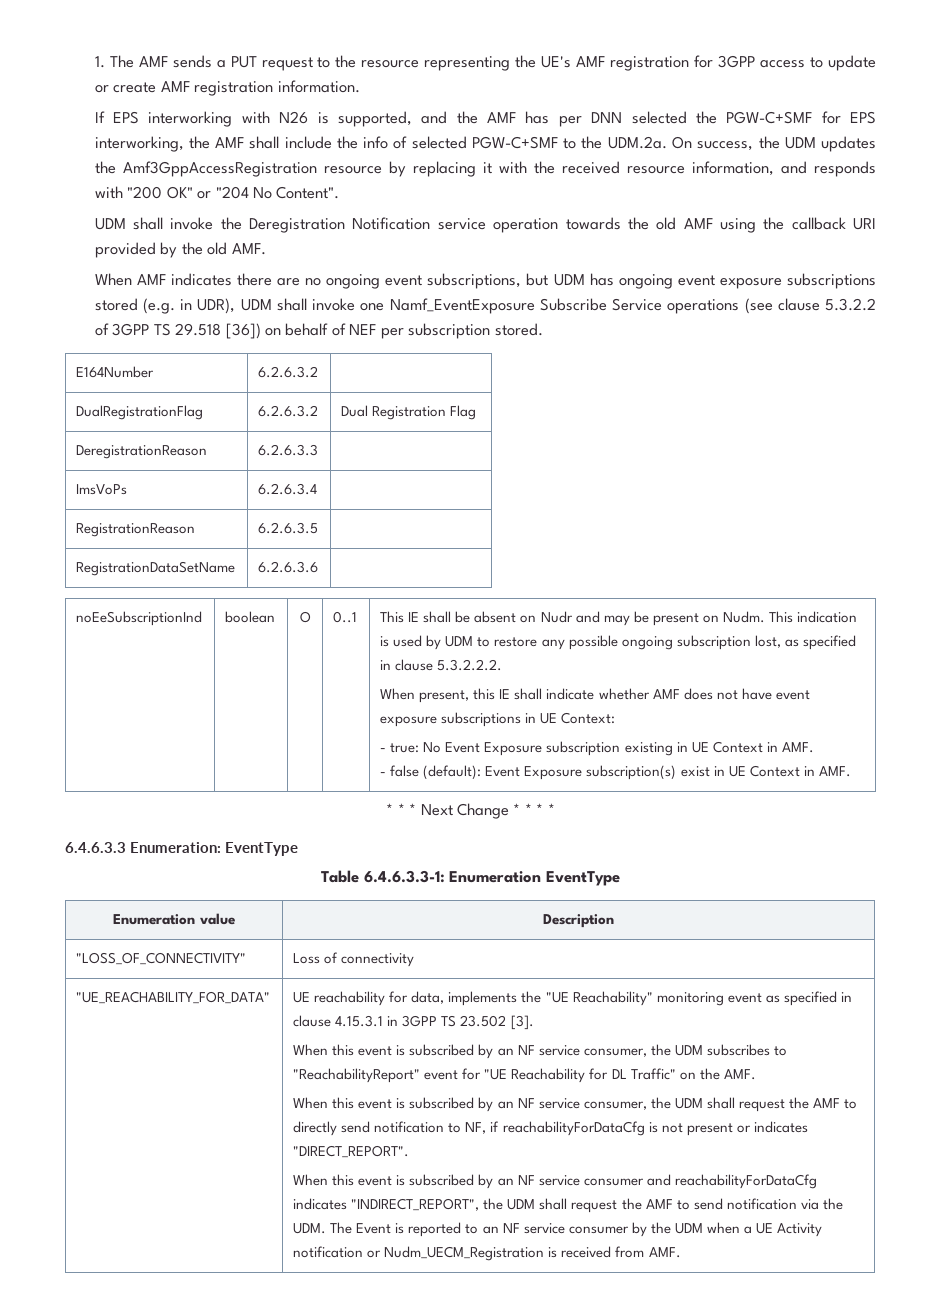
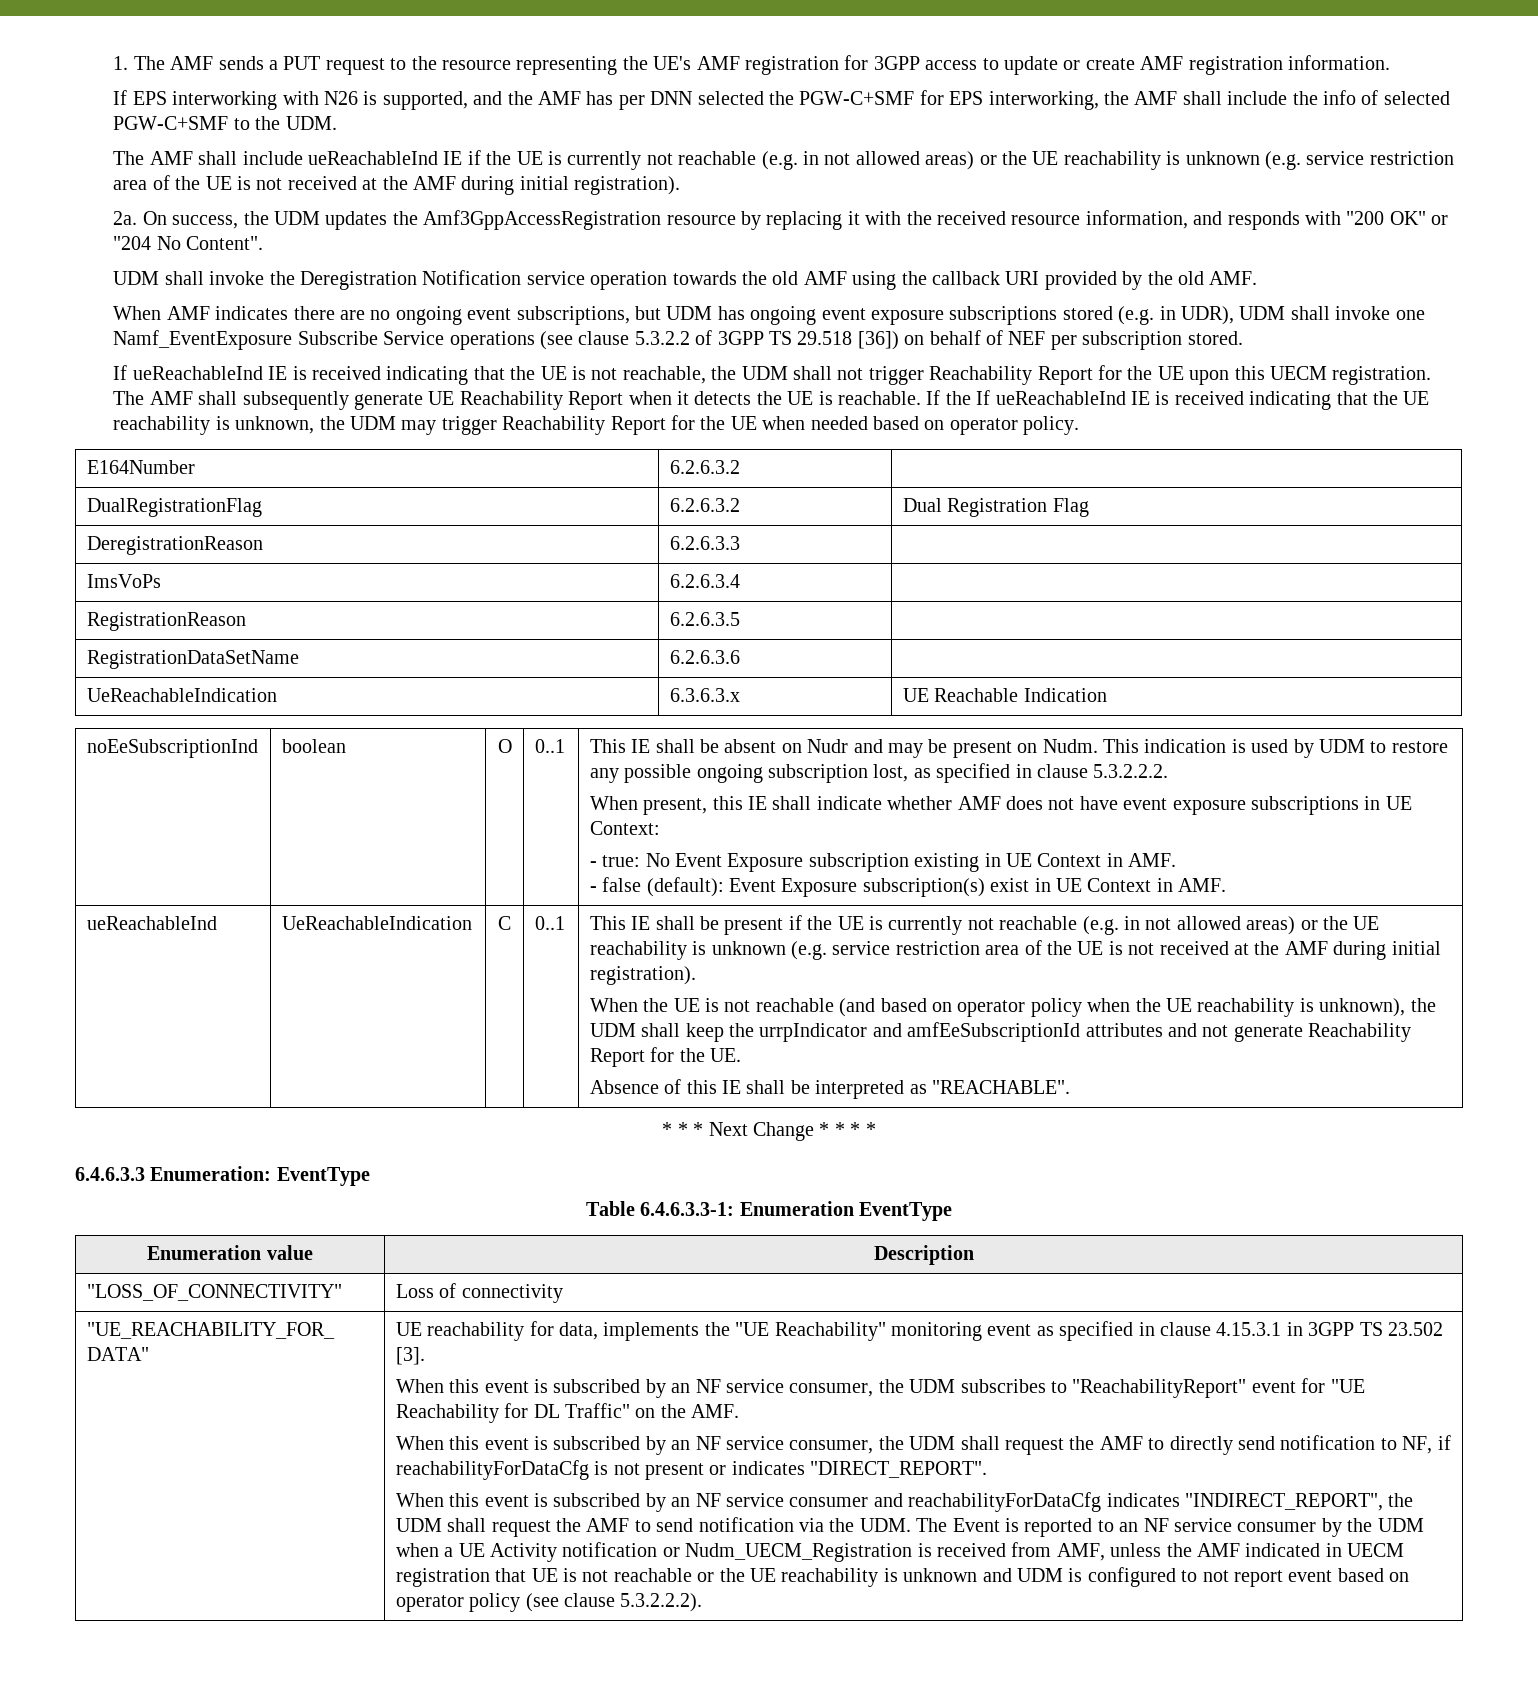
[607,136,667,149] UDM.2a. -> [285,116,337,130] [113,150,1454,170] [113,175,681,195] [113,211,138,225] UDM. // The AMF shall include ueReachableInd IE if the UE is currently not reachable (e.g. in not allowed areas) or the UE reachability is unknown (e.g. service restriction area of the UE is not received at the AMF during initial registration). // 2a.
(543, 329) none -> [113,365,1432,385] [113,390,1430,410] [113,415,1080,435] // If ueReachableInd IE is received indicating that the UE is not reachable, the UDM shall not trigger Reachability Report for the UE upon this UECM registration. The AMF shall subsequently generate UE Reachability Report when it detects the UE is reachable. If the If ueReachableInd IE is received indicating that the UE reachability is unknown, the UDM may trigger Reachability Report for the UE when needed based on operator policy.
(319, 567) none -> [86,688,277,702] [669,688,740,702] [902,688,1107,702] // UeReachableIndication | 6.3.6.3.x | UE Reachable Indication
(851, 771) none -> [86,916,217,930] [281,916,472,930] [498,916,511,930] [534,916,565,930] [589,915,1380,935] [589,940,1441,960] [589,966,696,985] [589,998,1436,1017] [589,1022,1412,1042] [589,1047,741,1067] [589,1079,1070,1099] // ueReachableInd | UeReachableIndication | C | 0..1 | This IE shall be present if the UE is currently not reachable (e.g. in not allowed areas) or the UE reachability is unknown (e.g. service restriction area of the UE is not received at the AMF during initial registration). // When the UE is not reachable (and based on operator policy when the UE reachability is unknown), the UDM shall keep the urrpIndicator and amfEeSubscriptionId attributes and not generate Reachability Report for the UE. // Absence of this IE shall be interpreted as "REACHABLE".
[648,1247,681,1258] AMF. -> [1056,1543,1405,1561] [395,1567,1410,1587] [395,1593,703,1612] AMF, unless the AMF indicated in UECM registration that UE is not reachable or the UE reachability is unknown and UDM is configured to not report event based on operator policy (see clause 5.3.2.2.2).

